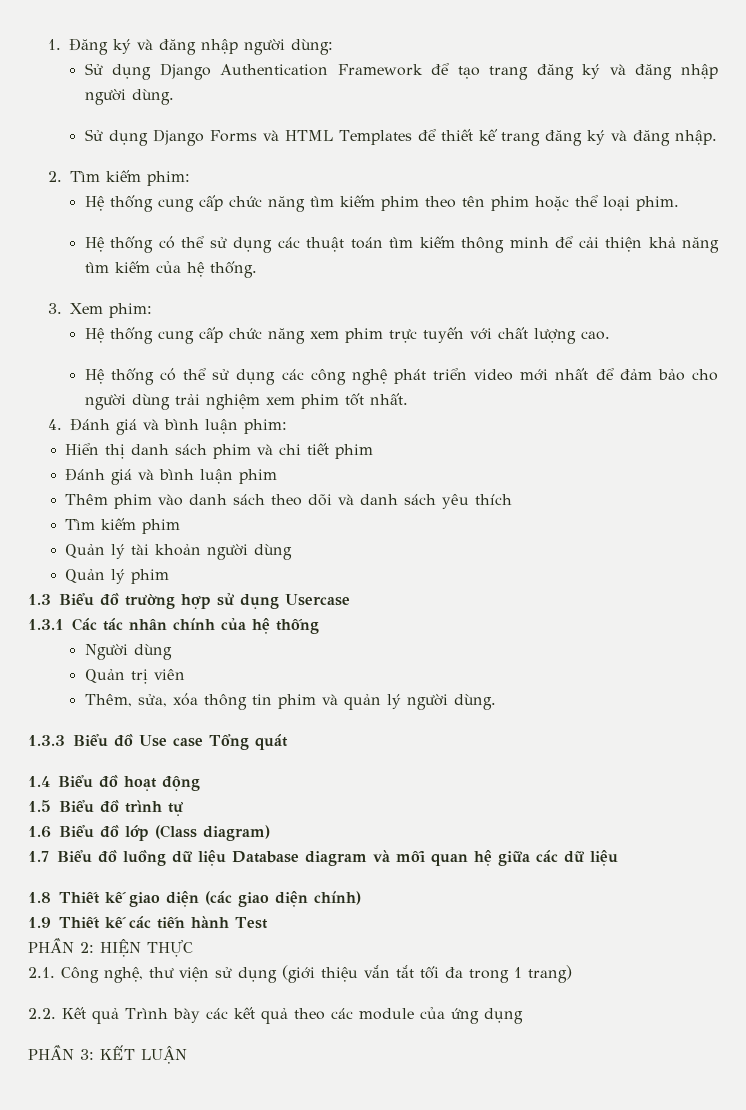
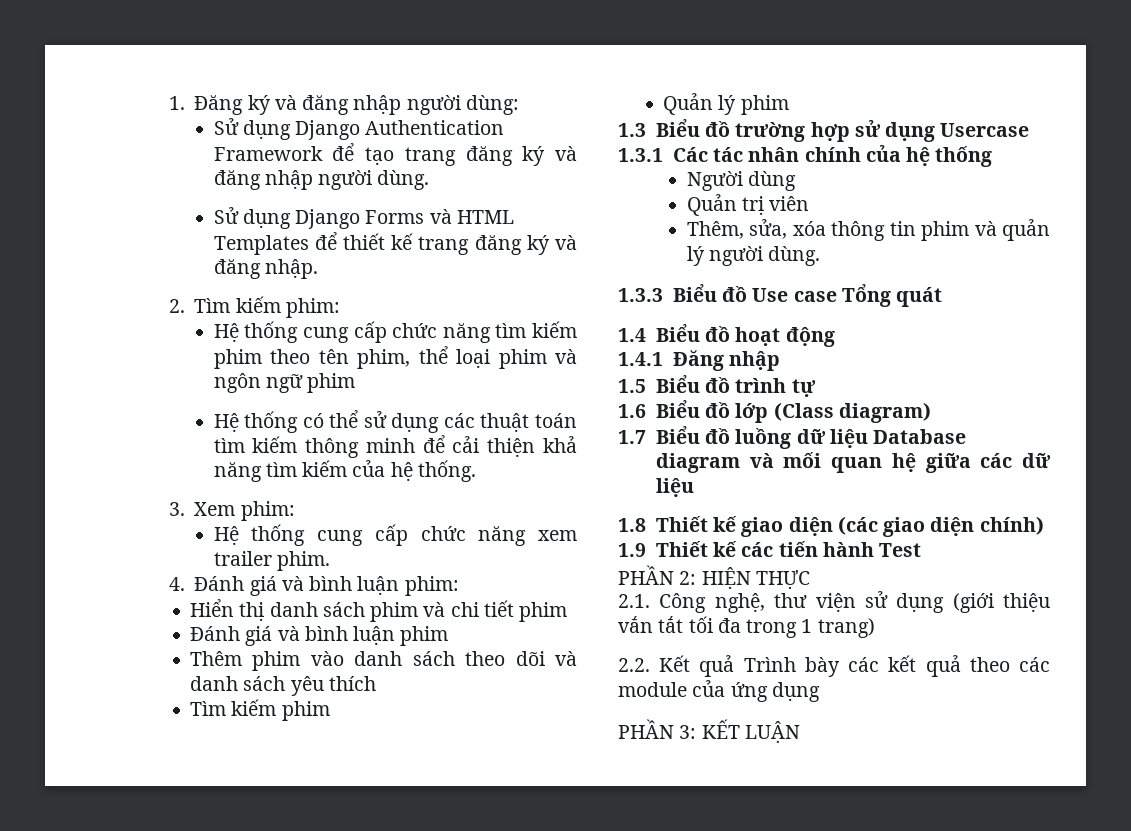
[490,195,679,211] phim hoặc thể loại phim. -> [357,346,578,369] [213,373,356,393] phim, thể loại phim và ngôn ngữ phim
[344,327,610,344] [84,368,718,385] [84,393,408,410] phim trực tuyến với chất lượng cao. // Hệ thống có thể sử dụng các công nghệ phát triển video mới nhất để đảm bảo cho người dùng trải nghiệm xem phim tốt nhất. -> [213,551,330,571] trailer phim.
[65,544,293,560] // Quản lý tài khoản người dùng -> (330, 711) none
(200, 783) none -> [618,350,781,371] // 1.4.1 Đăng nhập

